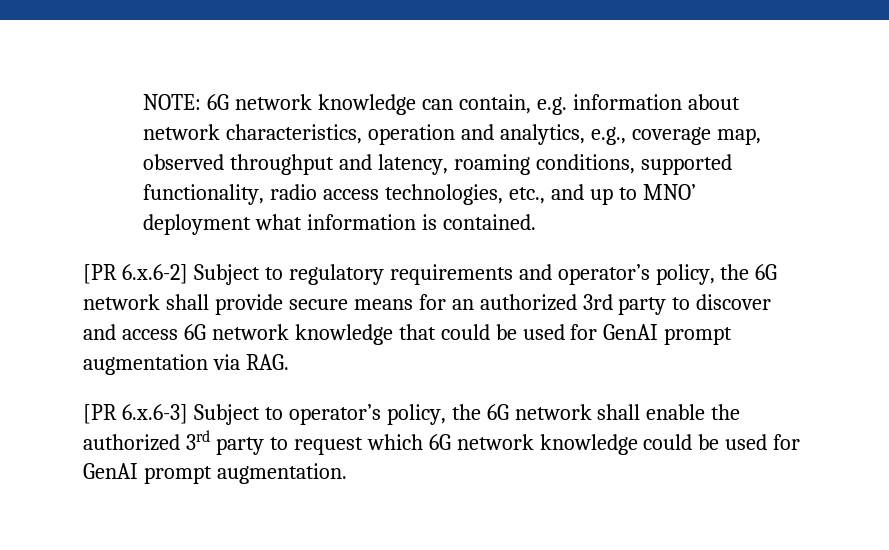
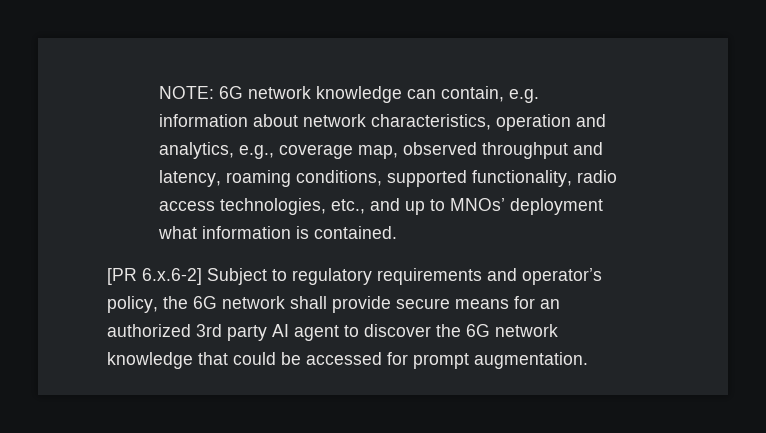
[642,184,696,200] MNO’ -> [450,198,506,211] MNOs’
[672,294,772,310] [83,324,178,340] to discover and access -> [272,324,461,341] AI agent to discover the
[522,324,733,345] [83,354,289,375] [83,404,741,425] [83,430,801,455] [83,463,138,479] used for GenAI prompt augmentation via RAG. // [PR 6.x.6-3] Subject to operator’s policy, the 6G network shall enable the authorized 3rd party to request which 6G network knowledge could be used for GenAI -> [306,352,408,365] accessed for

